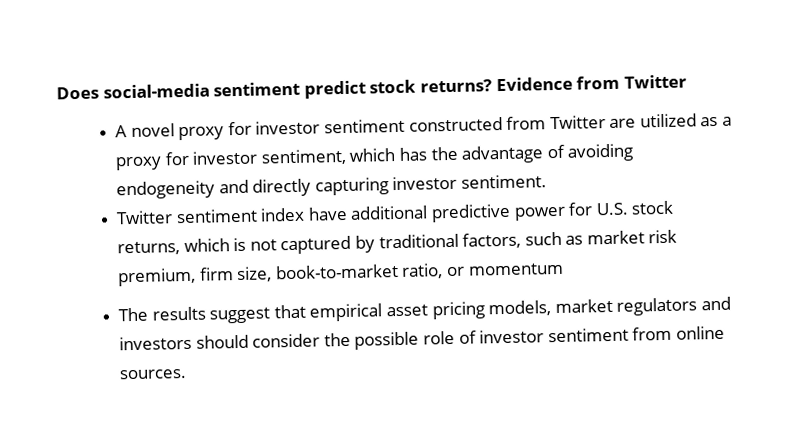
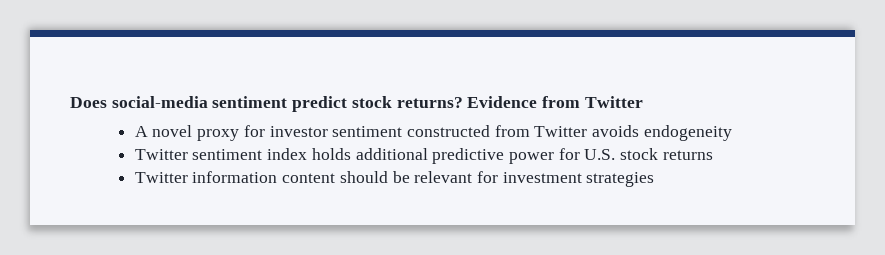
[609,113,733,128] [114,143,635,171] [115,174,547,200] are utilized as a proxy for investor sentiment, which has the advantage of avoiding endogeneity and directly capturing investor sentiment. -> [592,125,732,141] avoids endogeneity
[307,206,348,221] have -> [311,148,351,160] holds
[116,229,678,256] [116,262,564,287] [117,296,731,324] [118,325,725,351] [118,369,187,380] returns, which is not captured by traditional factors, such as market risk premium, firm size, book-to-market ratio, or momentum // The results suggest that empirical asset pricing models, market regulators and investors should consider the possible role of investor sentiment from online sources. -> [662,150,713,160] [134,171,655,187] returns // Twitter information content should be relevant for investment strategies

